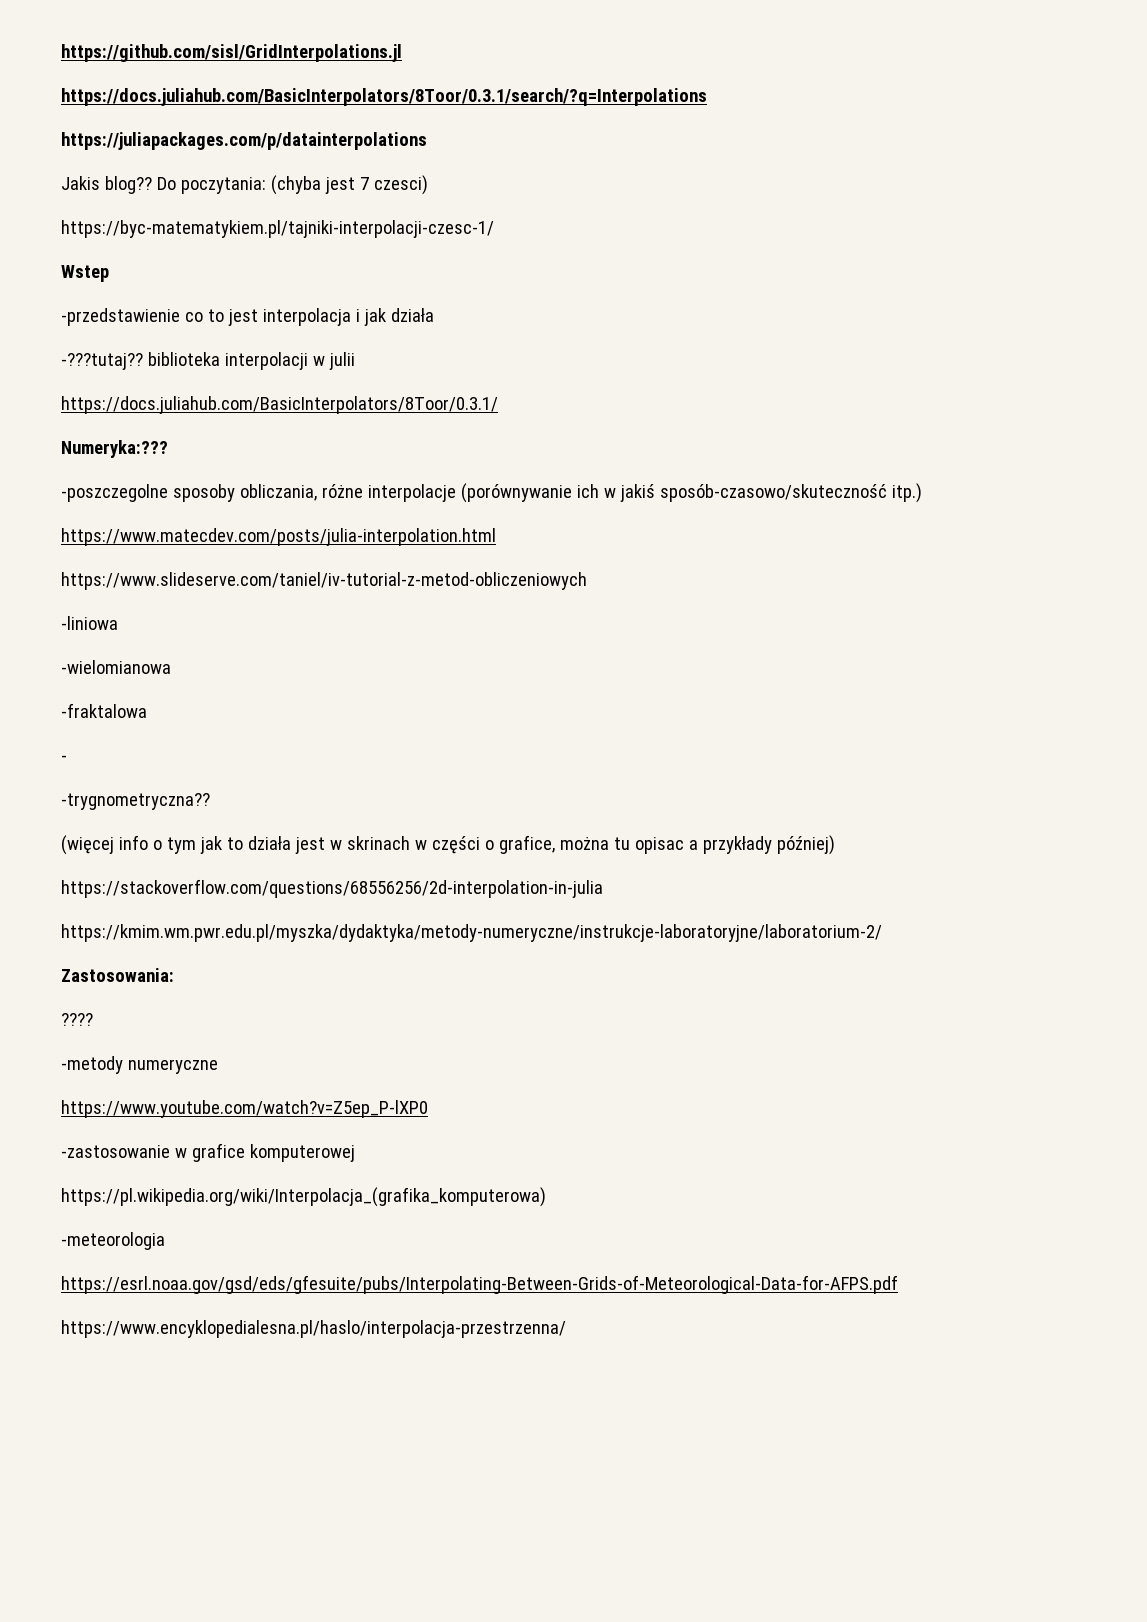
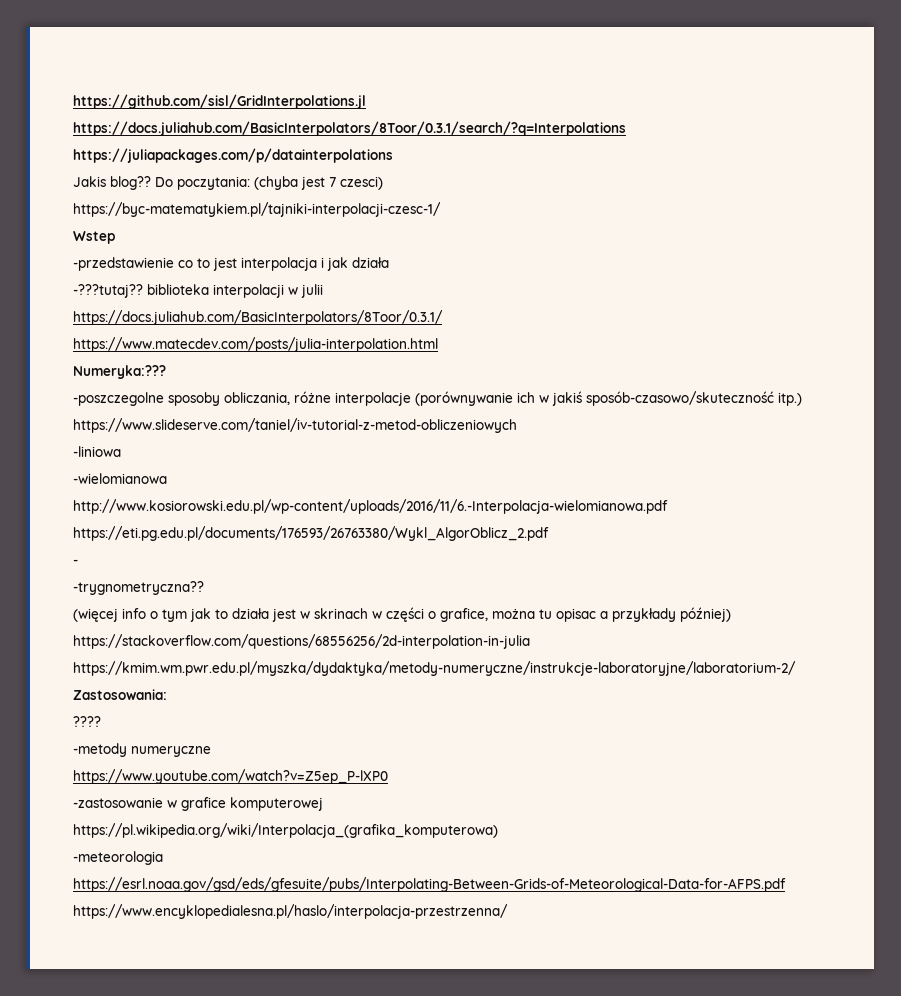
(498, 405) none -> [73,337,438,352] // https://www.matecdev.com/posts/julia-interpolation.html
[61,528,496,546] // https://www.matecdev.com/posts/julia-interpolation.html -> (802, 399) none
[61,703,147,718] -fraktalowa -> [73,499,668,514] [73,526,549,541] http://www.kosiorowski.edu.pl/wp-content/uploads/2016/11/6.-Interpolacja-wielomianowa.pdf // https://eti.pg.edu.pl/documents/176593/26763380/Wykl_AlgorOblicz_2.pdf

